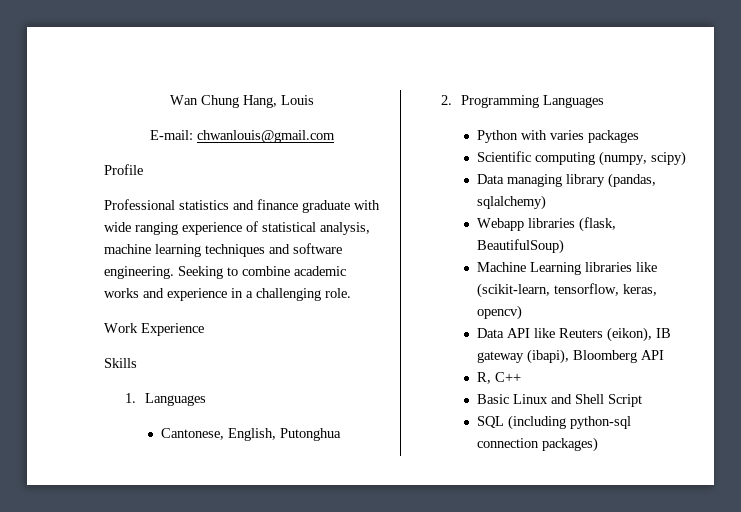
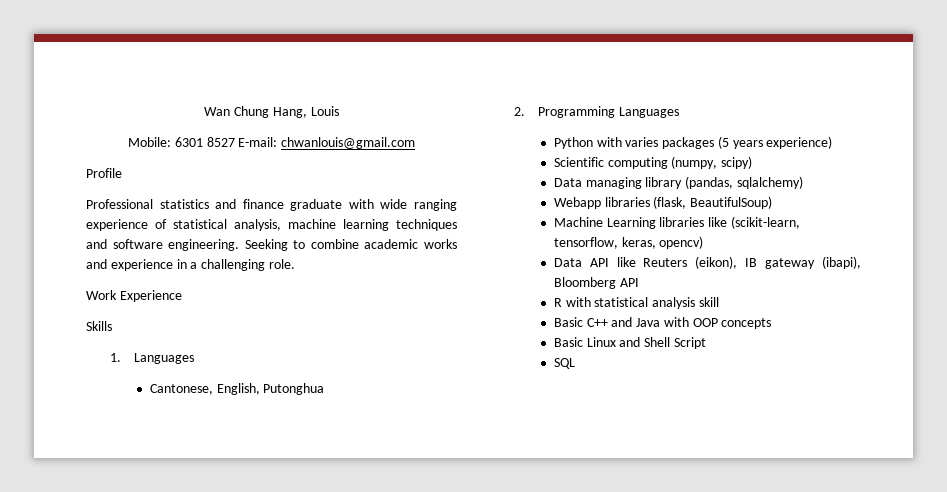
(314, 100) none -> [127,137,235,147] Mobile: 6301 8527
(640, 136) none -> [717,136,833,149] (5 years experience)
[477,372,522,384] R, C++ -> [553,297,719,309] [553,317,772,329] R with statistical analysis skill // Basic C++ and Java with OOP concepts
[508,415,632,430] [477,437,599,452] (including python-sql connection packages) -> (575, 363) none

